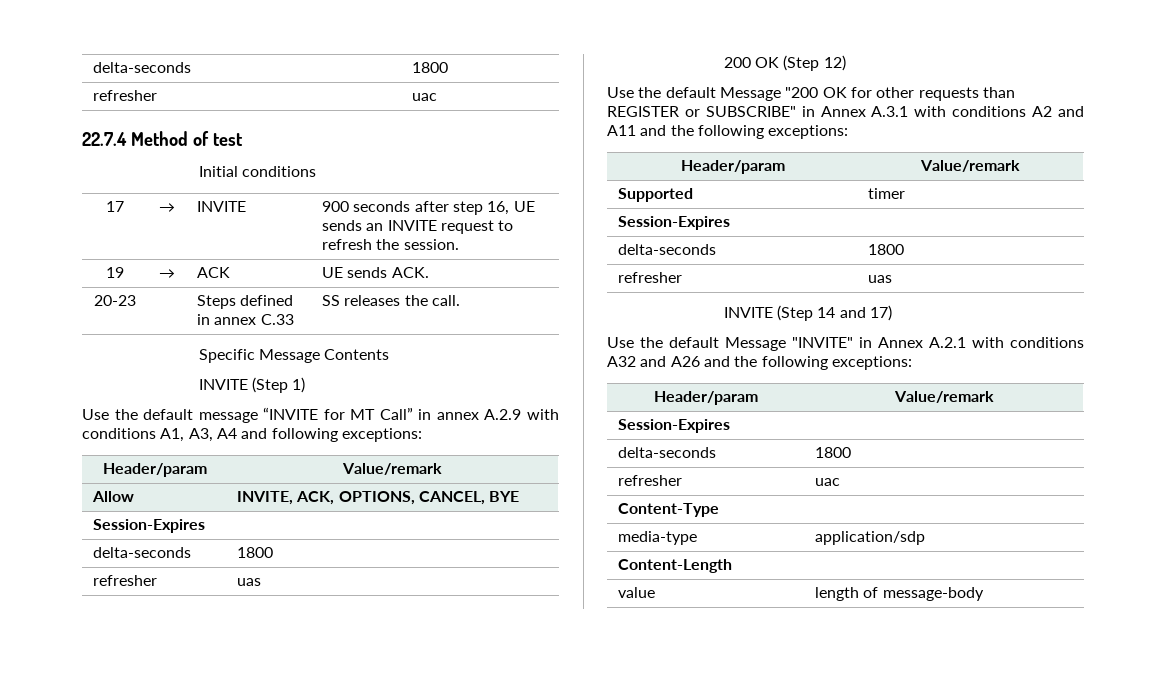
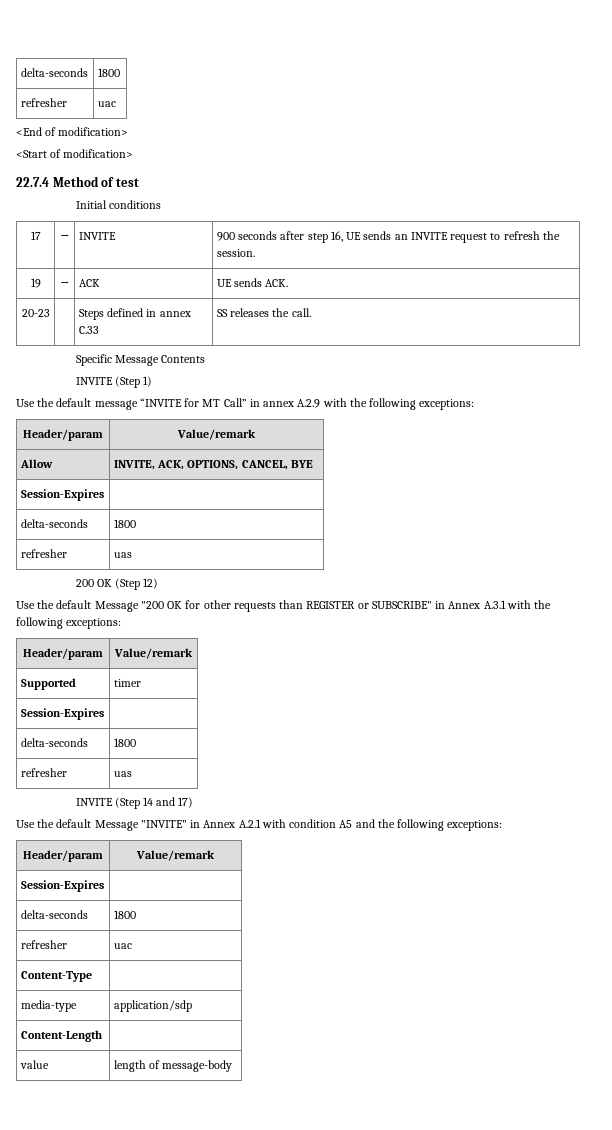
[93,62,192,73] [412,62,449,73] [93,90,158,101] [412,93,438,101] delta-seconds | 1800 // refresher | uac -> [20,68,88,77] [97,68,120,77] [20,98,67,107] [97,101,116,107] [16,127,129,136] [16,149,134,158] delta-seconds | 1800 // refresher | uac // <End of modification> // <Start of modification>
[82,428,268,442] conditions A1, A3, A4 and -> [349,398,367,407] the
[952,106,1084,117] [607,125,667,136] conditions A2 and A11 and -> (531, 604) none
[1010,337,1084,348] [607,356,700,367] conditions A32 and A26 -> [289,819,353,828] condition A5

